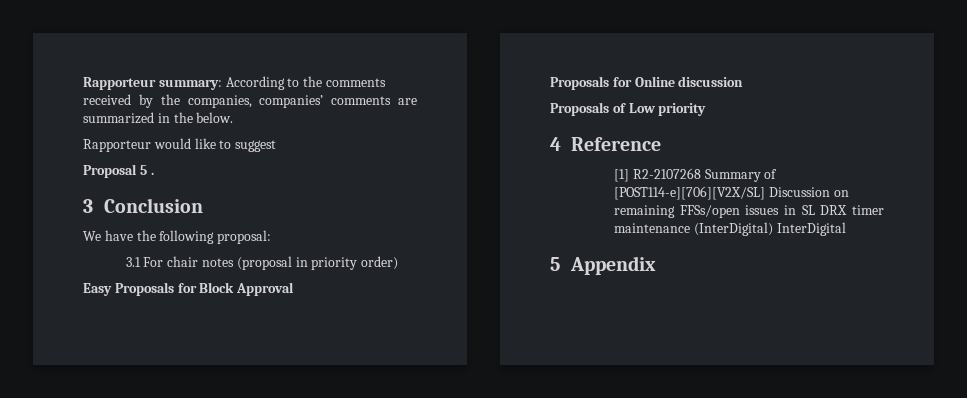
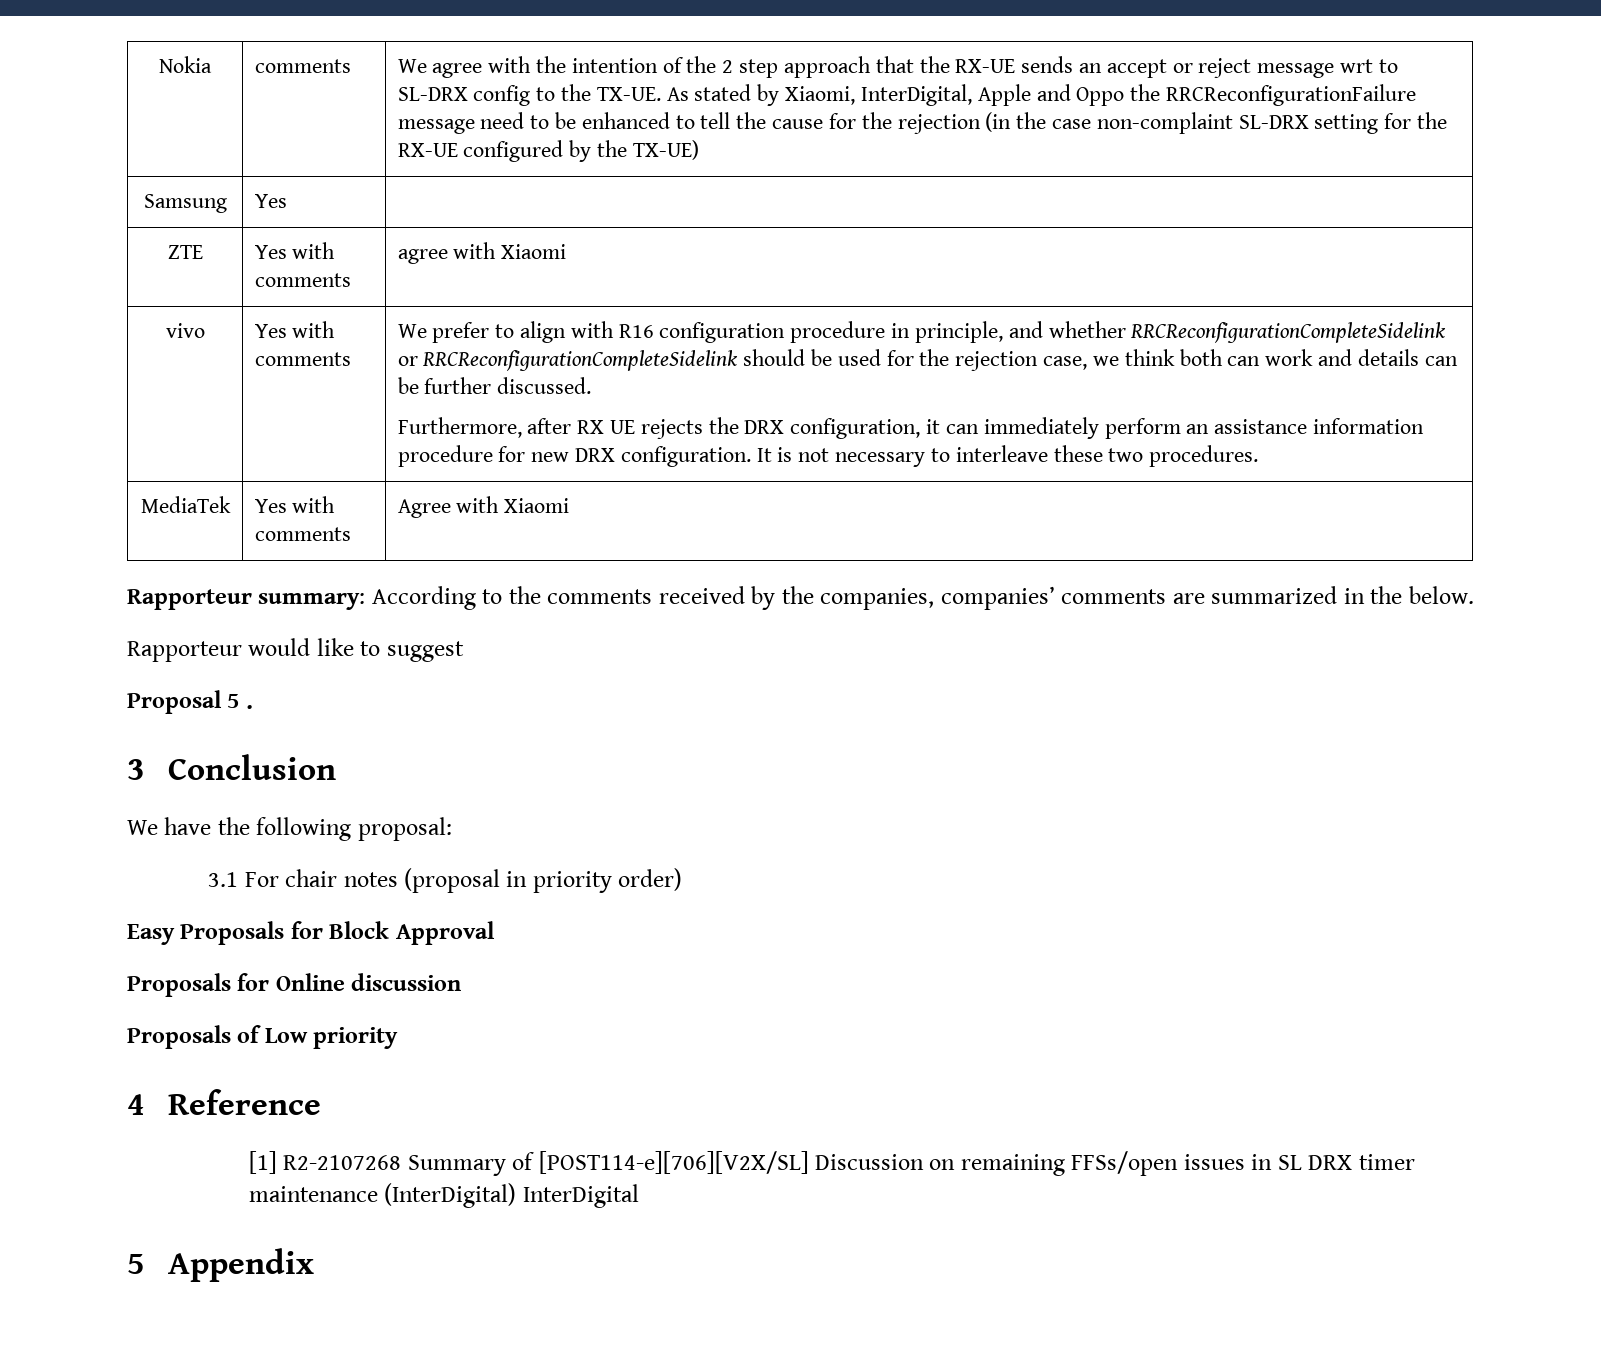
(83, 83) none -> [159,56,212,73] [254,59,351,73] [397,56,1398,78] [397,84,1416,106] [397,112,1447,134] [397,140,699,162] [143,194,227,213] [254,194,287,208] [167,245,203,259] [254,242,336,259] [254,273,351,287] [397,242,567,264] [165,323,205,338] [254,321,336,338] [254,352,351,366] [397,321,1447,343] [397,349,1458,371] [397,377,592,394] [397,417,1424,439] [397,445,1259,467] [140,496,231,513] [254,496,336,513] [254,527,351,541] [397,496,570,518] Nokia | comments | We agree with the intention of the 2 step approach that the RX-UE sends an accept or reject message wrt to SL-DRX config to the TX-UE. As stated by Xiaomi, InterDigital, Apple and Oppo the RRCReconfigurationFailure message need to be enhanced to tell the cause for the rejection (in the case non-complaint SL-DRX setting for the RX-UE configured by the TX-UE) // Samsung | Yes | // ZTE | Yes with comments | agree with Xiaomi // vivo | Yes with comments | We prefer to align with R16 configuration procedure in principle, and whether RRCReconfigurationCompleteSidelink or RRCReconfigurationCompleteSidelink should be used for the rejection case, we think both can work and details can be further discussed. // Furthermore, after RX UE rejects the DRX configuration, it can immediately perform an assistance information procedure for new DRX configuration. It is not necessary to interleave these two procedures. // MediaTek | Yes with comments | Agree with Xiaomi //

